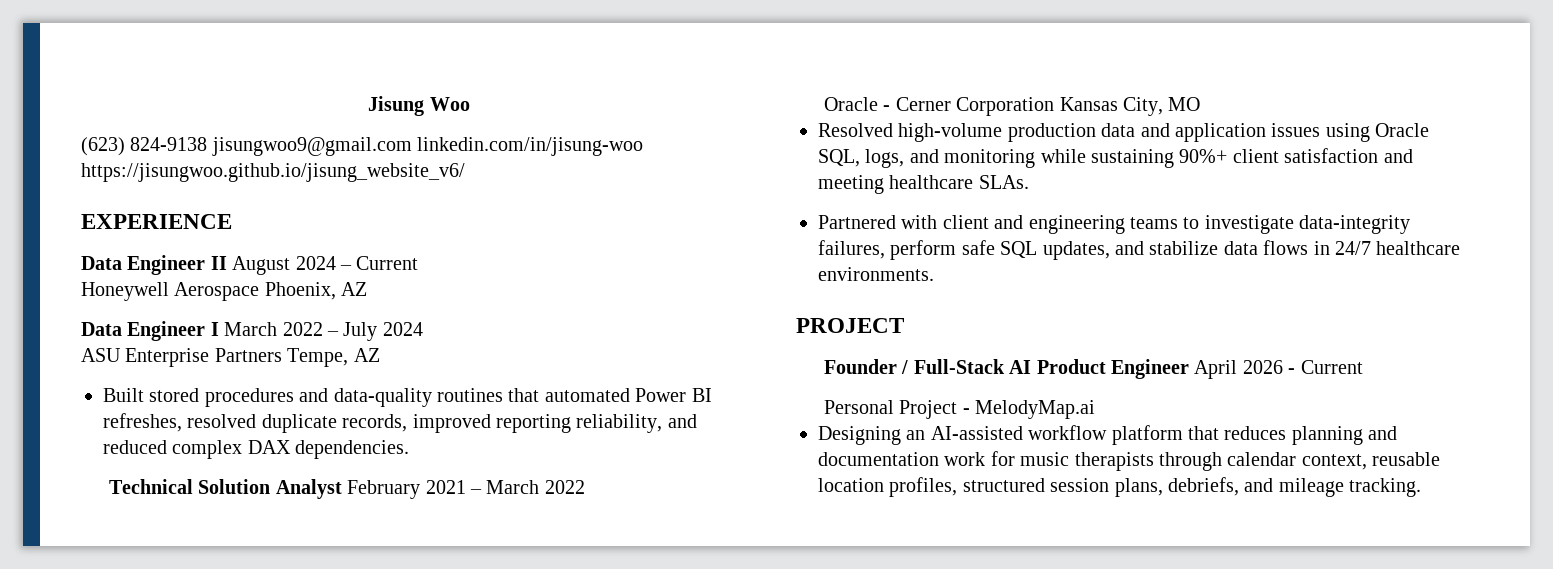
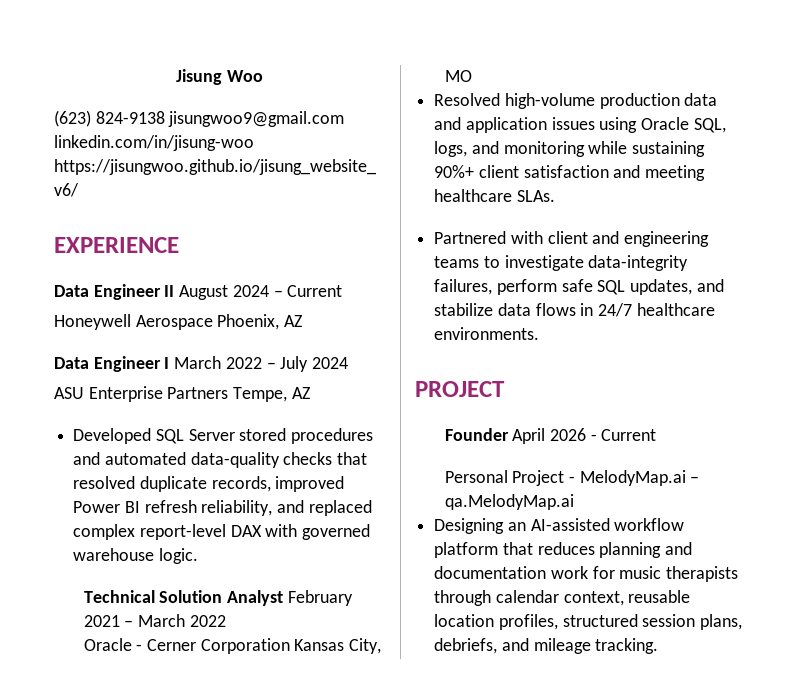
[103,388,712,407] [103,413,697,433] [103,440,410,459] Built stored procedures and data-quality routines that automated Power BI refreshes, resolved duplicate records, improved reporting reliability, and reduced complex DAX dependencies. -> [73,428,374,444] [73,452,368,468] [73,476,345,492] [73,500,372,516] [73,524,371,540] [73,548,198,564] Developed SQL Server stored procedures and automated data-quality checks that resolved duplicate records, improved Power BI refresh reliability, and replaced complex report-level DAX with governed warehouse logic.
[901,359,1189,379] / Full-Stack AI Product Engineer -> (509, 434) none
(1096, 409) none -> [690,476,700,483] [444,494,574,510] – qa.MelodyMap.ai

